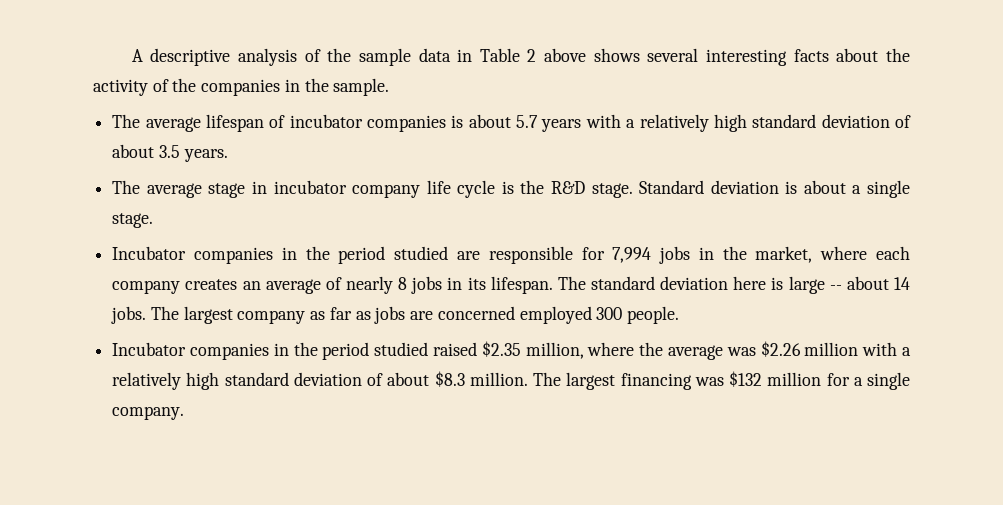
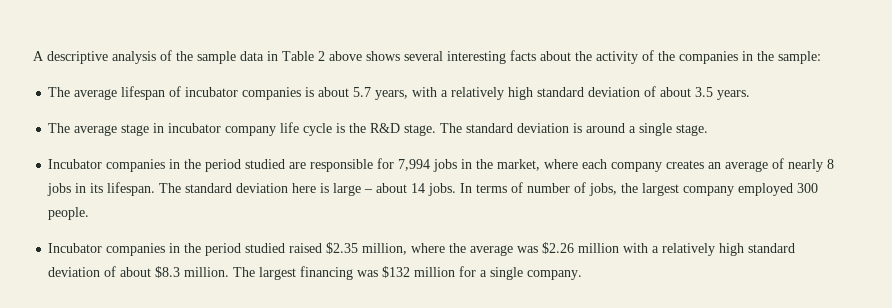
[333,78,390,96] sample. -> [778,51,821,64] sample:
[541,119,582,132] years -> [375,90,409,100] years,
[639,180,705,194] Standard -> [440,123,514,133] The standard
[803,180,846,194] about -> [586,123,626,133] around
[829,285,842,290] -- -> [364,189,374,193] –
[150,306,515,324] The largest company as far as jobs are concerned -> [460,182,735,196] In terms of number of jobs, the largest company

